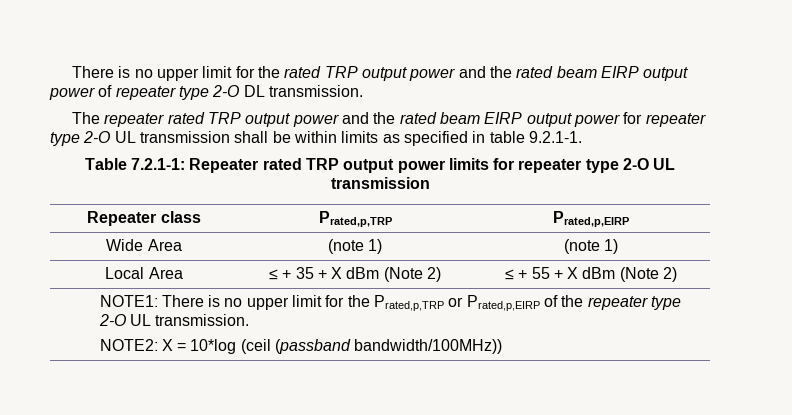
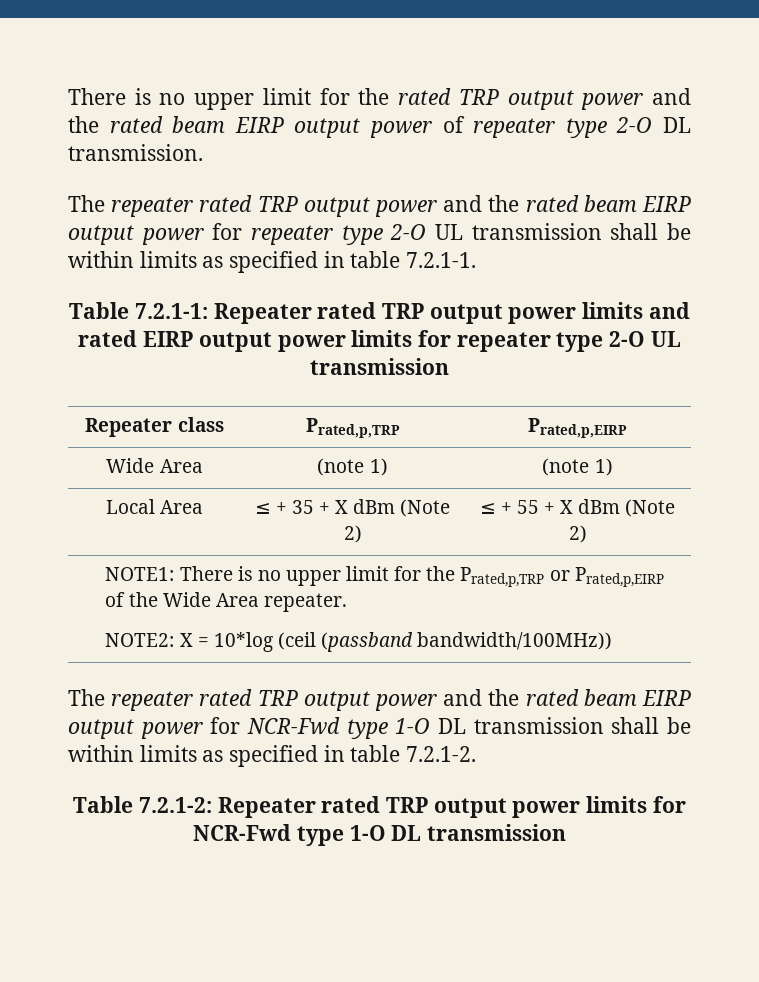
[528,131,582,143] 9.2.1-1. -> [406,252,477,268] 7.2.1-1.
(489, 164) none -> [648,302,690,319] [78,330,413,352] and rated EIRP output power limits
[587,296,681,310] [98,314,250,326] repeater type 2-O UL transmission. -> [162,592,347,612] Wide Area repeater.
(503, 346) none -> [68,689,691,711] [68,717,691,739] [68,745,477,767] [73,796,686,818] [193,824,566,846] // The repeater rated TRP output power and the rated beam EIRP output power for NCR-Fwd type 1-O DL transmission shall be within limits as specified in table 7.2.1-2. // Table 7.2.1-2: Repeater rated TRP output power limits for NCR-Fwd type 1-O DL transmission

